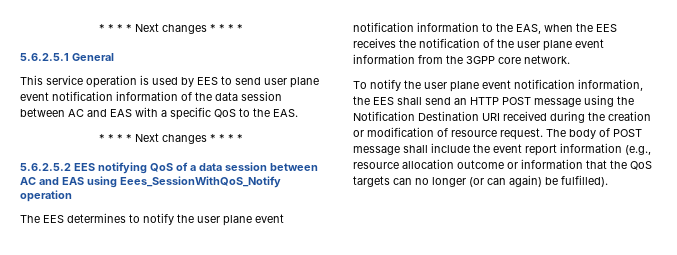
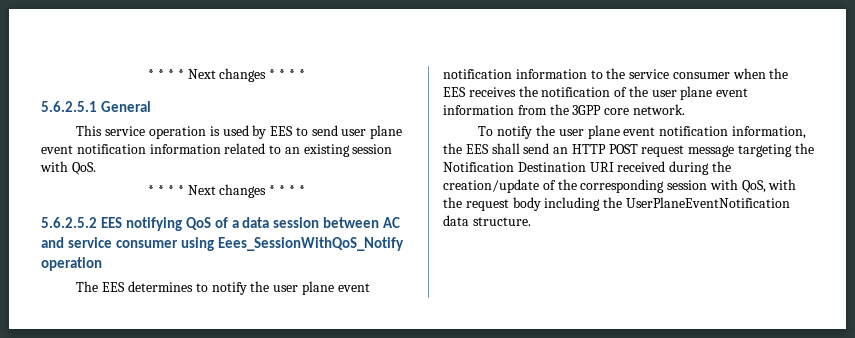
[181,91,282,101] [20,107,298,120] of the data session between AC and EAS with a specific QoS to the EAS. -> [224,143,393,157] [40,161,96,175] related to an existing session with QoS.
[62,177,84,185] EAS -> [67,237,178,248] service consumer
[516,24,541,34] EAS, -> [629,69,730,79] service consumer
[534,95,614,107] message using -> [641,144,793,157] request message targeting
[608,111,651,121] [353,127,642,140] [353,143,651,156] [353,159,652,170] [353,175,608,187] creation or modification of resource request. The body of POST message shall include the event report information (e.g., resource allocation outcome or information that the QoS targets can no longer (or can again) be fulfilled). -> [443,179,797,193] [443,197,790,211] [443,215,531,226] creation/update of the corresponding session with QoS, with the request body including the UserPlaneEventNotification data structure.

